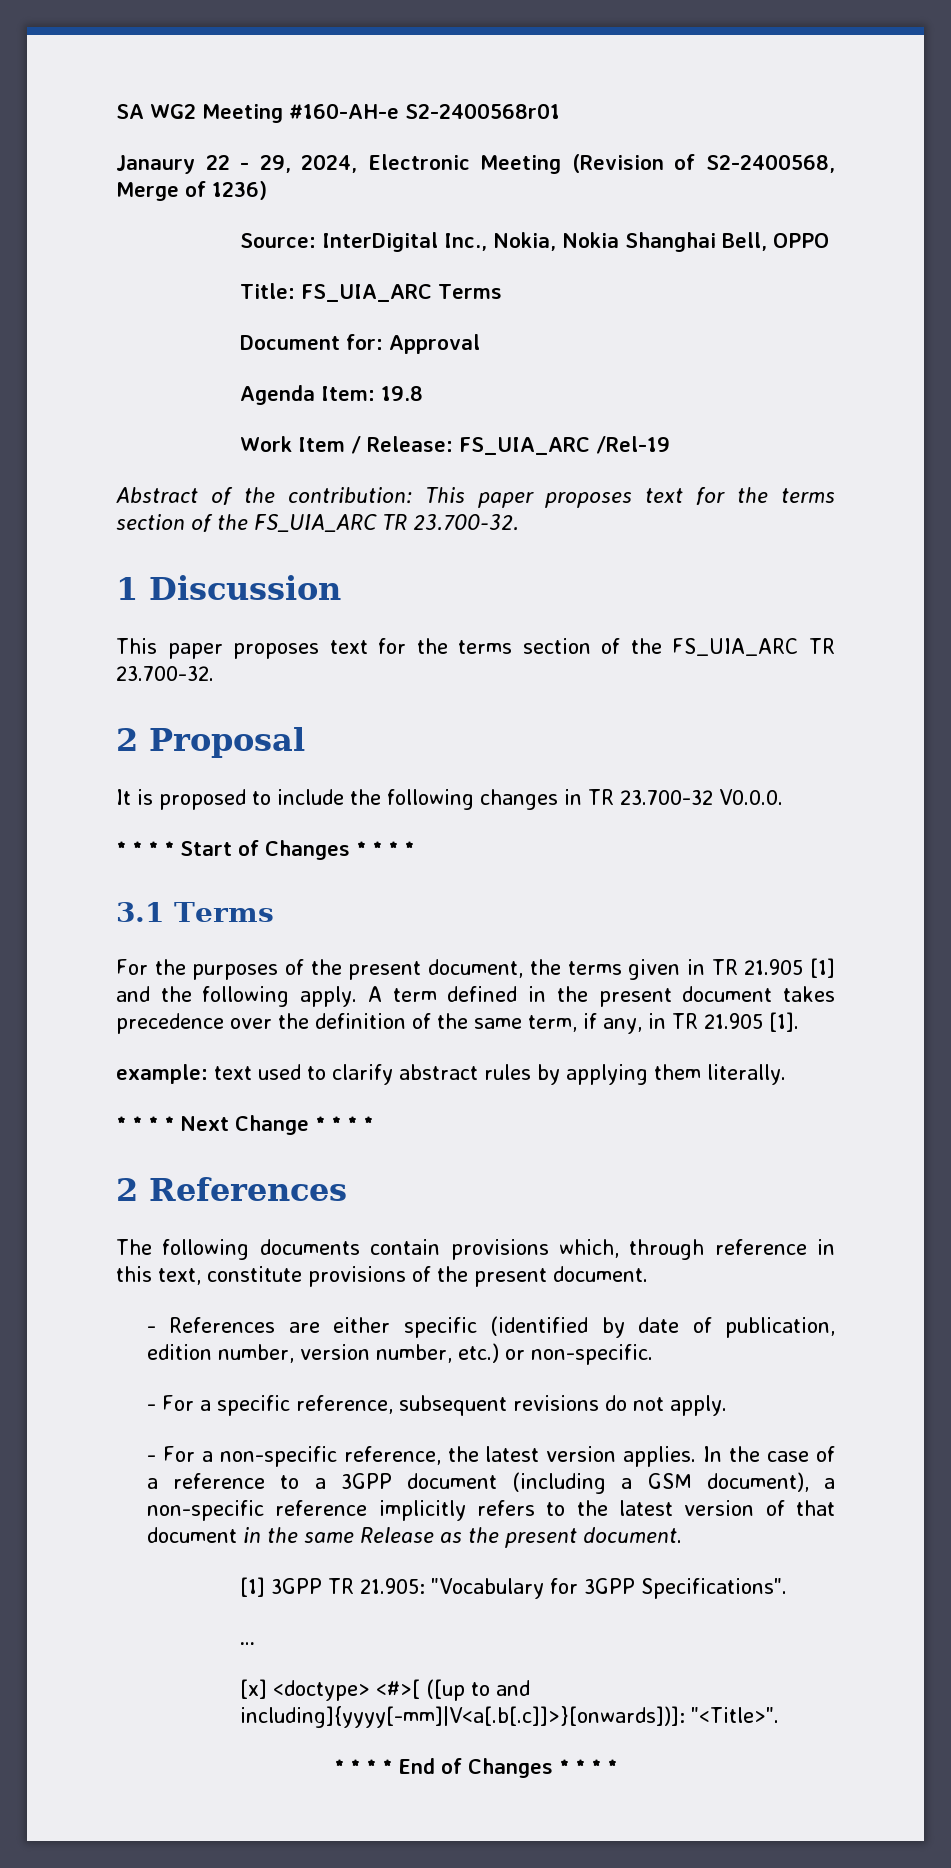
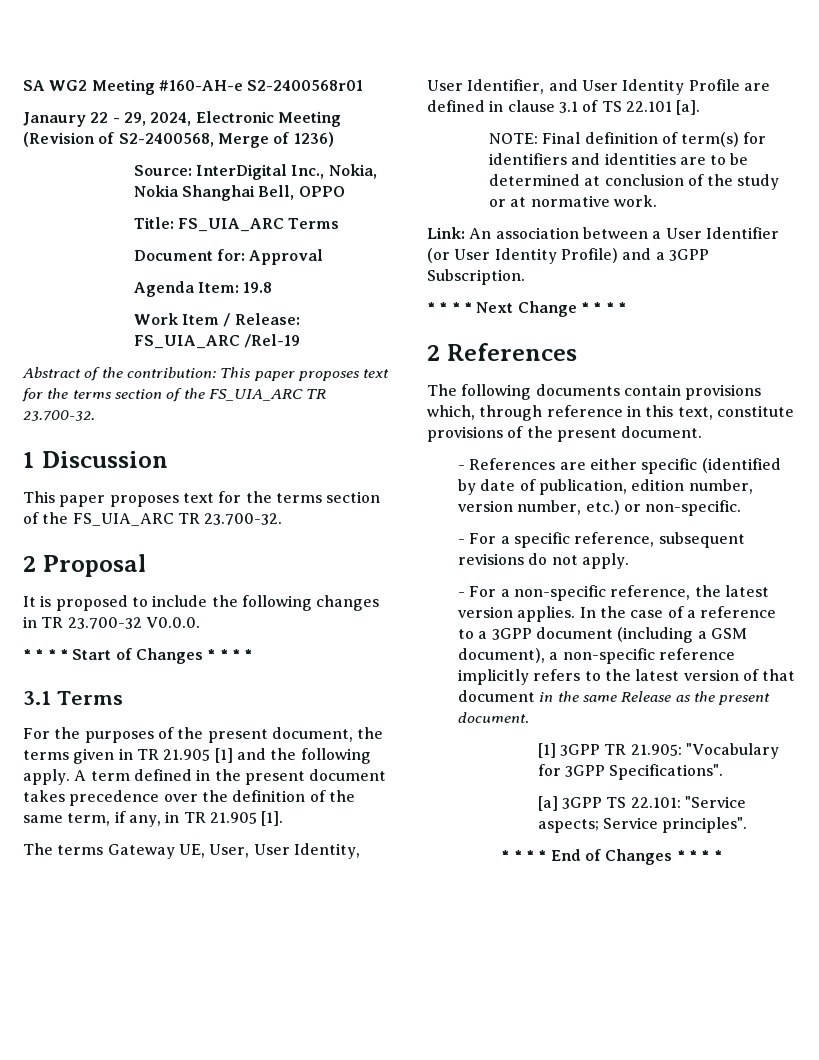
[116,1064,786,1085] example: text used to clarify abstract rules by applying them literally. -> [23,843,360,859] [427,79,770,95] [427,100,701,115] [488,132,767,147] [488,153,749,165] [488,174,780,190] [488,195,657,207] [427,227,779,239] [427,248,709,264] [427,269,525,285] The terms Gateway UE, User, User Identity, User Identifier, and User Identity Profile are defined in clause 3.1 of TS 22.101 [a]. // NOTE: Final definition of term(s) for identifiers and identities are to be determined at conclusion of the study or at normative work. // Link: An association between a User Identifier (or User Identity Profile) and a 3GPP Subscription.
[239,1642,255,1645] [239,1679,530,1701] [239,1706,779,1728] … // [x] <doctype> <#>[ ([up to and including]{yyyy[-mm]|V<a[.b[.c]]>}[onwards])]: "<Title>". -> [537,796,746,811] [537,817,748,833] [a] 3GPP TS 22.101: "Service aspects; Service principles".

